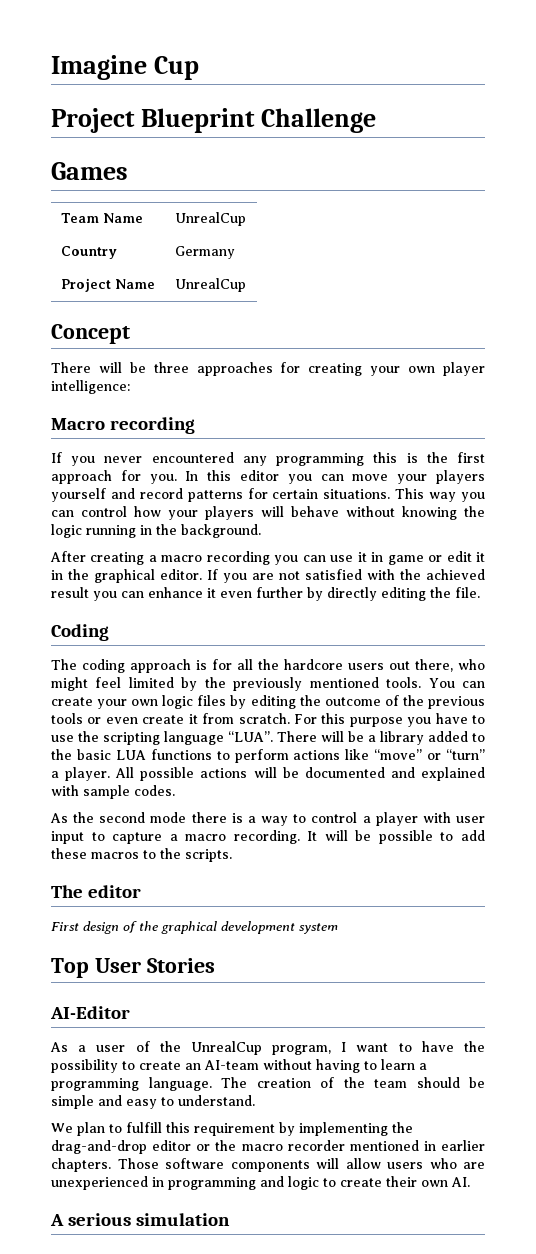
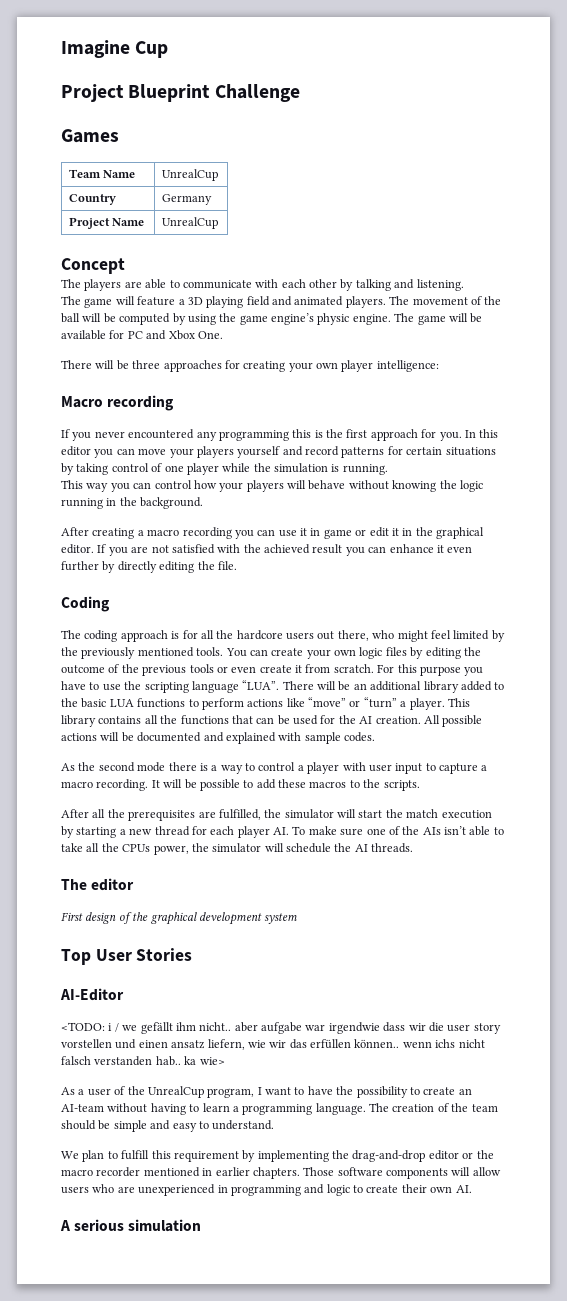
(130, 334) none -> [61,279,464,291] [61,296,502,308] [61,313,483,325] [61,330,223,340] // The players are able to communicate with each other by talking and listening. // The game will feature a 3D playing field and animated players. The movement of the ball will be computed by using the game engine’s physic engine. The game will be available for PC and Xbox One.
[323,489,391,499] situations. -> [445,447,496,456] [61,463,388,475] situations by taking control of one player while the simulation is running. //
[368,735,376,742] a -> [353,681,422,691] an additional
(111, 774) none -> [447,698,470,707] [61,715,421,727] This library contains all the functions that can be used for the AI creation.
(232, 855) none -> [61,809,492,821] [61,826,504,838] [61,843,414,855] // After all the prerequisites are fulfilled, the simulator will start the match execution by starting a new thread for each player AI. To make sure one of the AIs isn’t able to take all the CPUs power, the simulator will schedule the AI threads.
(130, 1012) none -> [61,1022,501,1034] [61,1039,485,1050] [61,1056,225,1066] // <TODO: i / we gefällt ihm nicht.. aber aufgabe war irgendwie dass wir die user story vorstellen und einen ansatz liefern, wie wir das erfüllen können.. wenn ichs nicht falsch verstanden hab.. ka wie>

